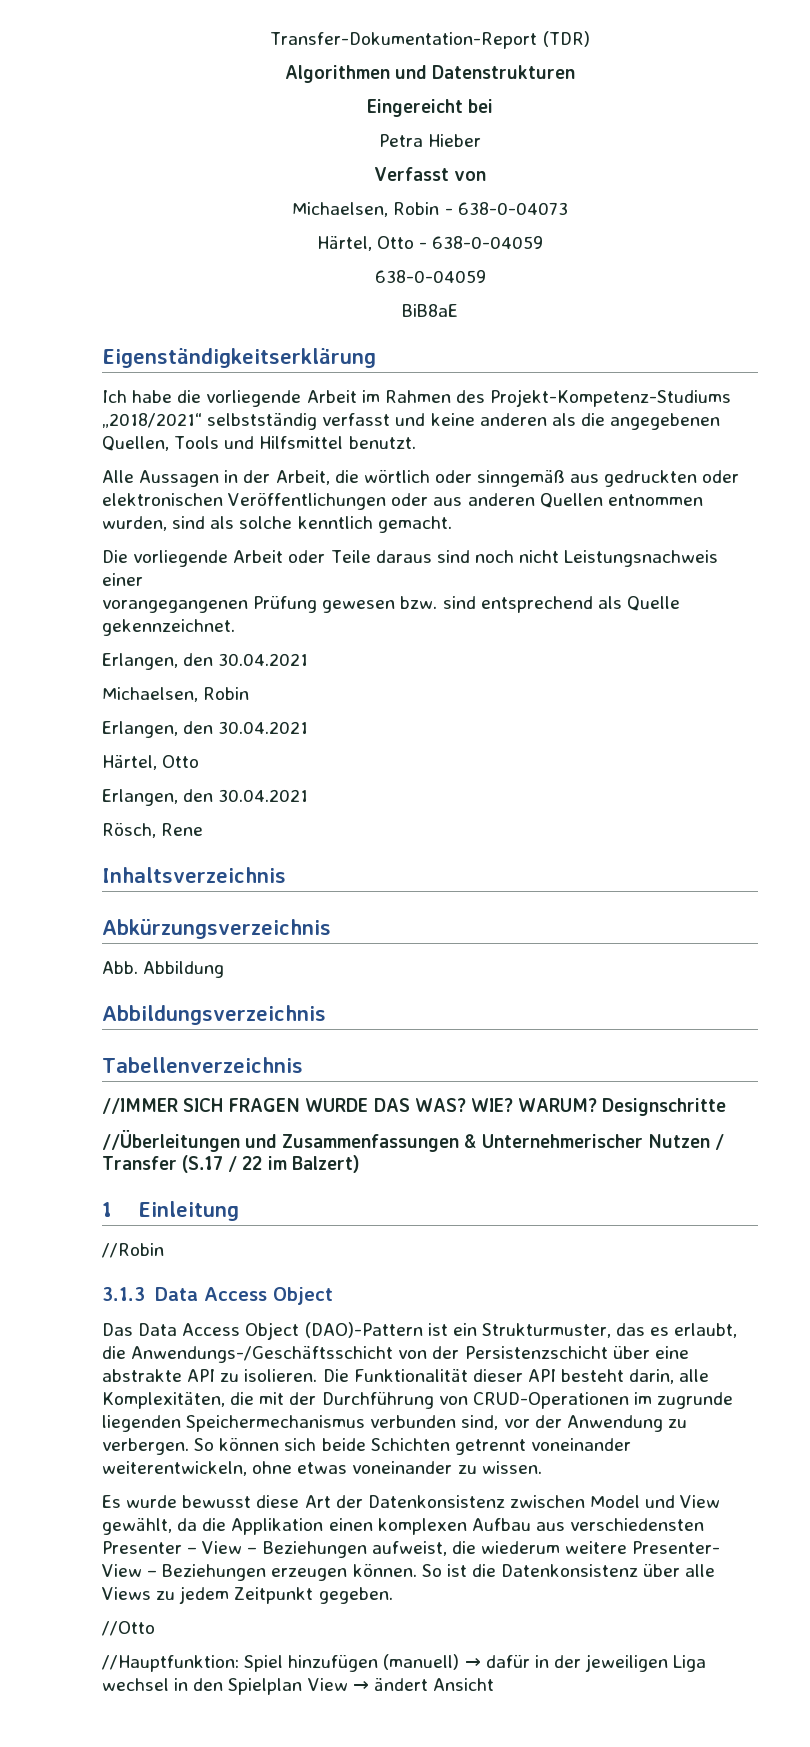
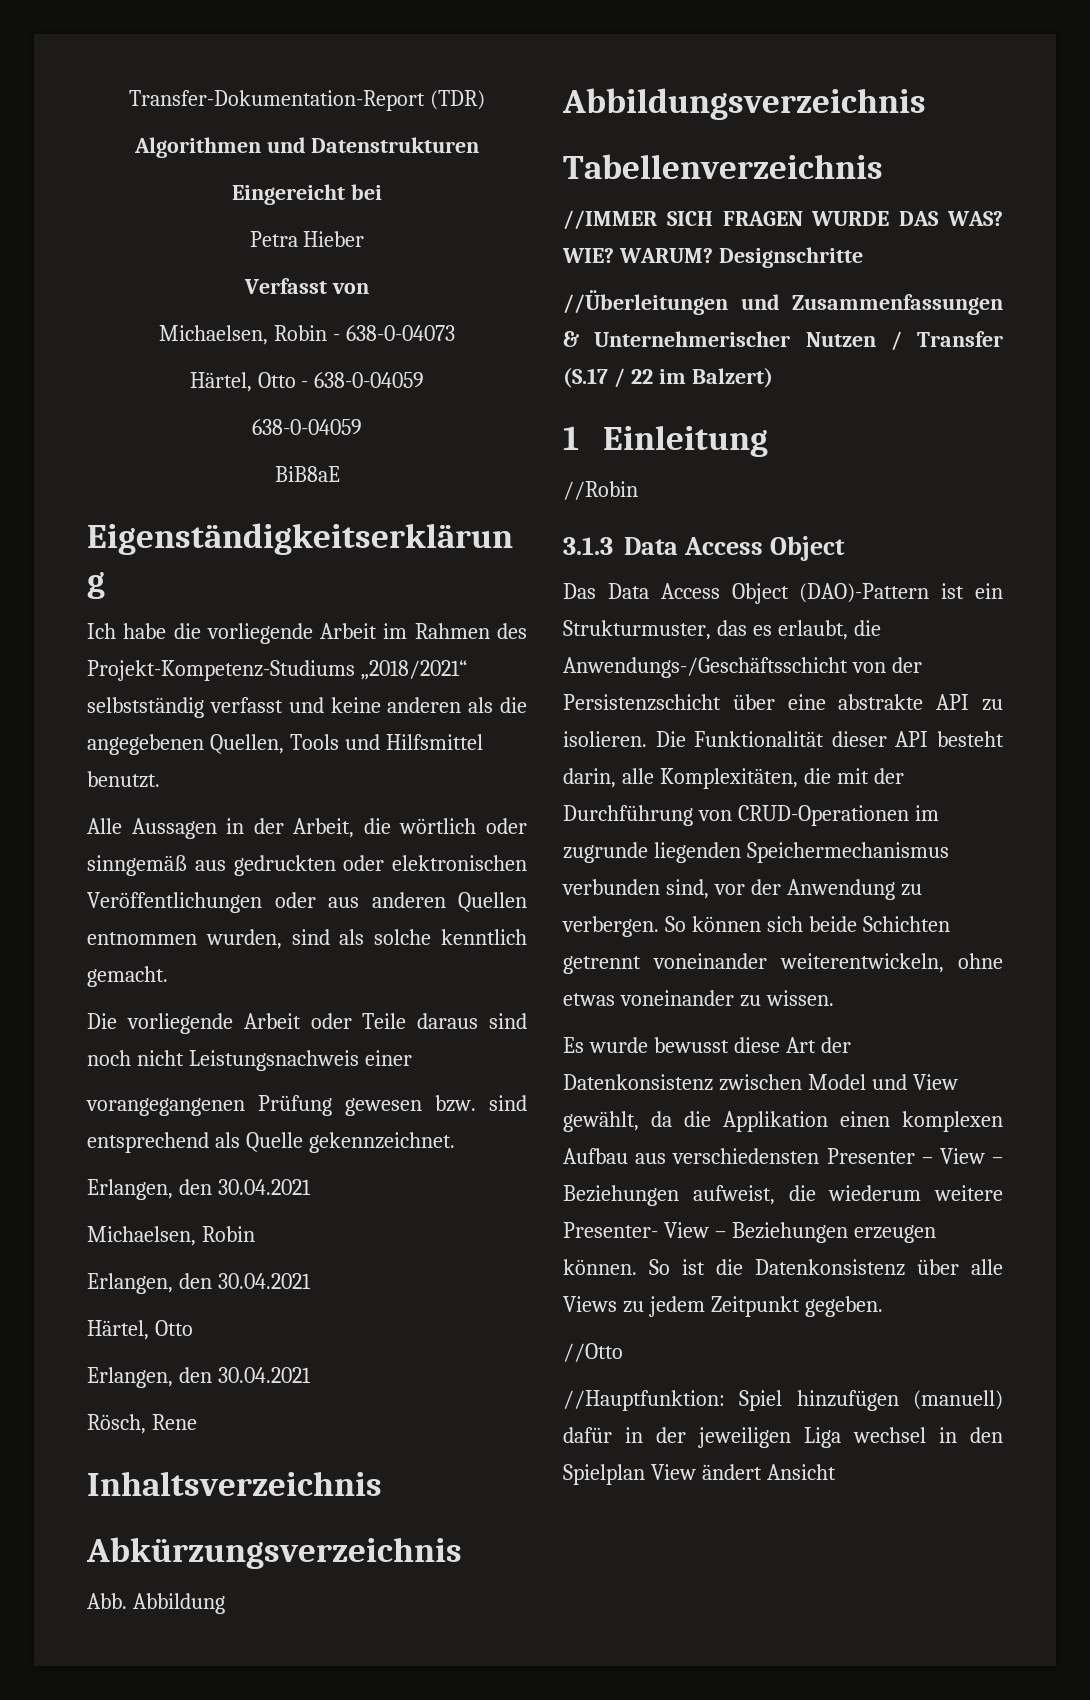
[464,1658,481,1668] → -> (1003, 1400) none
[352,1681,369,1691] → -> (696, 1472) none

